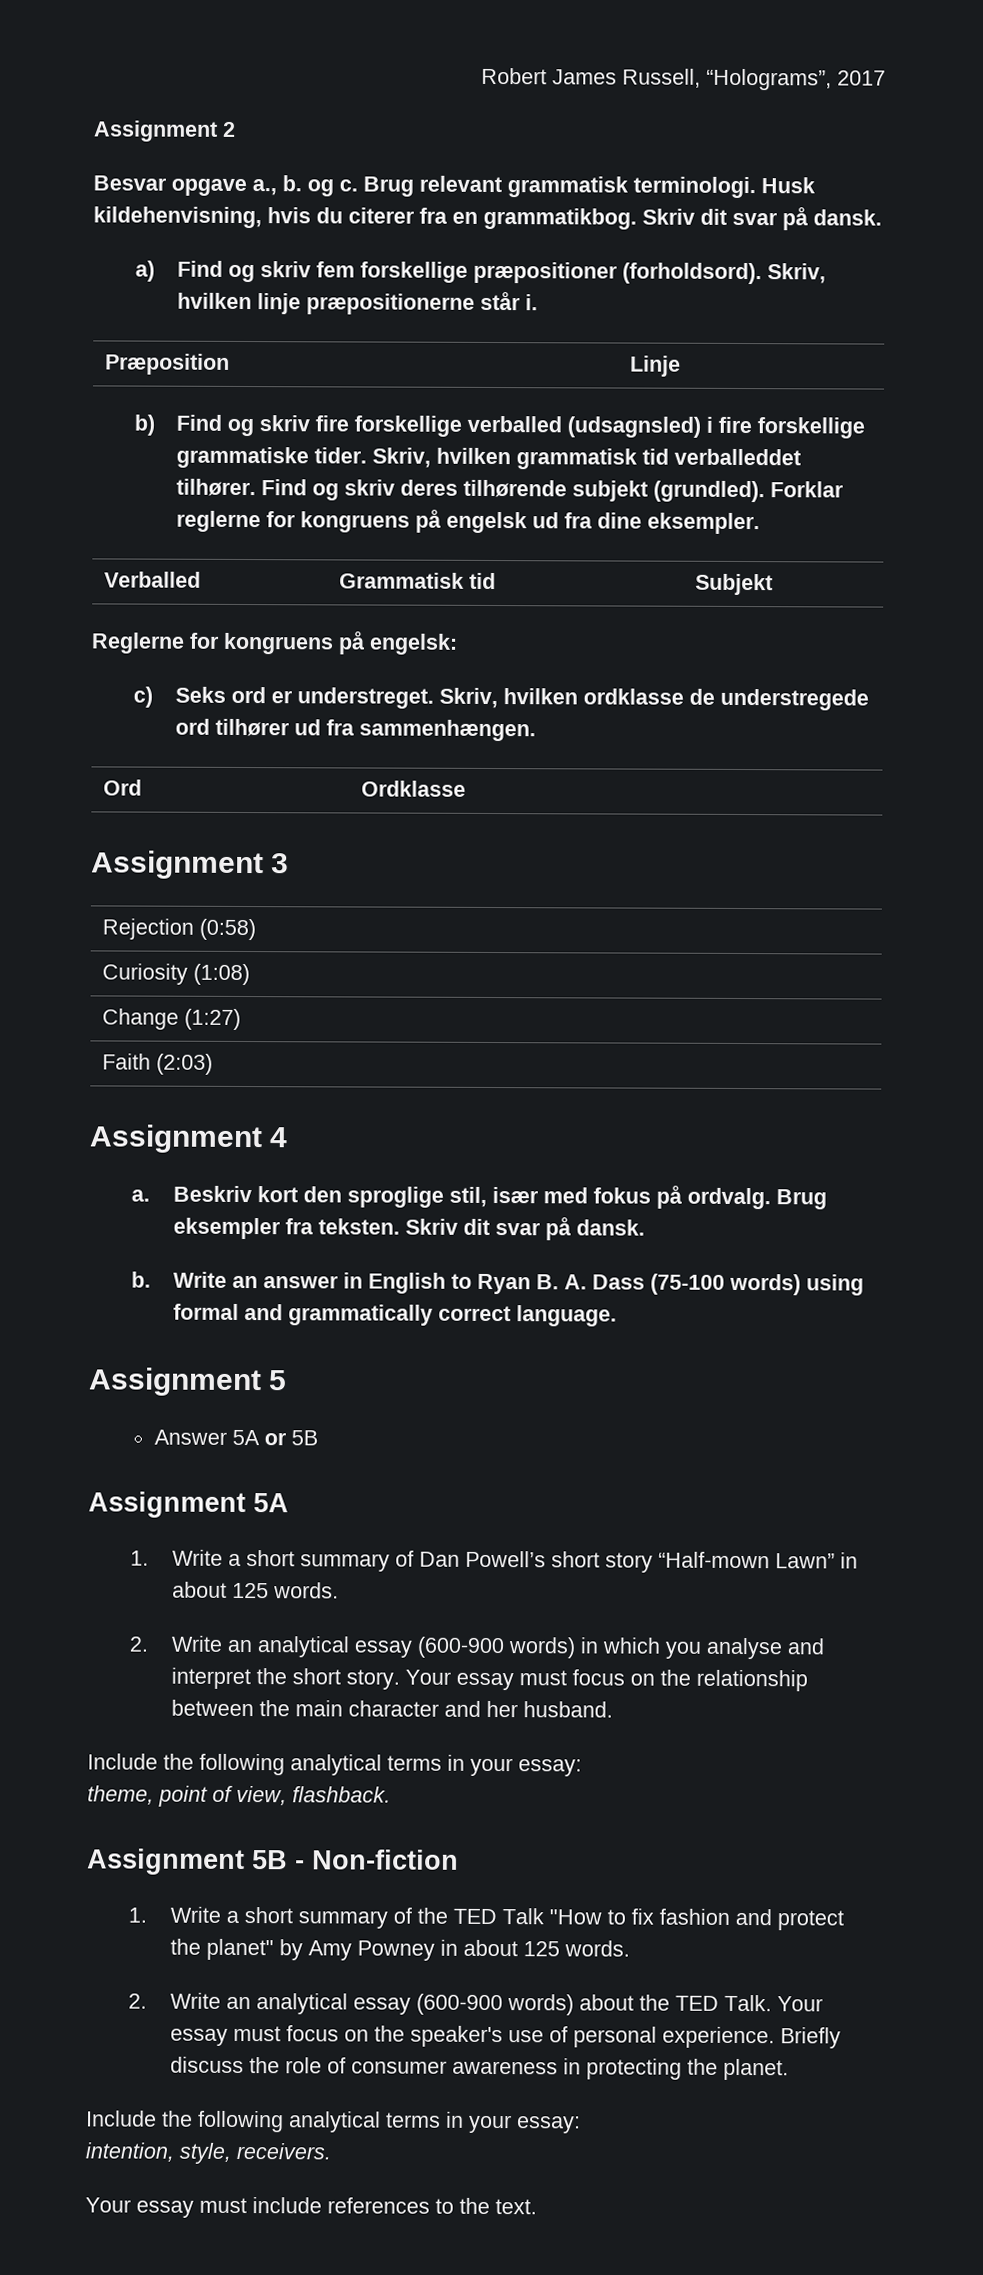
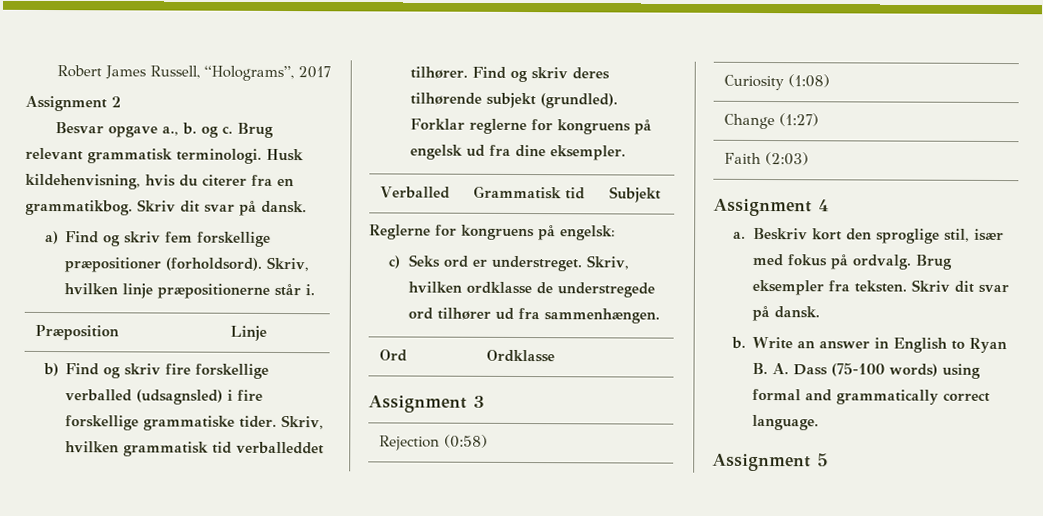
[153,1429,318,1446] [88,1491,289,1519] [130,1549,859,1573] [172,1581,340,1599] [129,1635,825,1660] [171,1667,809,1692] [171,1699,614,1718] [87,1753,582,1777] [87,1785,391,1807] [87,1848,459,1876] [128,1906,845,1931] [170,1938,631,1961] [128,1992,824,2016] [170,2025,842,2049] [170,2056,790,2081] [86,2110,581,2134] [85,2142,331,2164] [85,2197,537,2218] // Answer 5A or 5B // Assignment 5A // 1. Write a short summary of Dan Powell’s short story “Half-mown Lawn” in about 125 words. // 2. Write an analytical essay (600-900 words) in which you analyse and interpret the short story. Your essay must focus on the relationship between the main character and her husband. // Include the following analytical terms in your essay: // theme, point of view, flashback. // Assignment 5B - Non-fiction // 1. Write a short summary of the TED Talk "How to fix fashion and protect the planet" by Amy Powney in about 125 words. // 2. Write an analytical essay (600-900 words) about the TED Talk. Your essay must focus on the speaker's use of personal experience. Briefly discuss the role of consumer awareness in protecting the planet. // Include the following analytical terms in your essay: // intention, style, receivers. // Your essay must include references to the text. -> (829, 460) none

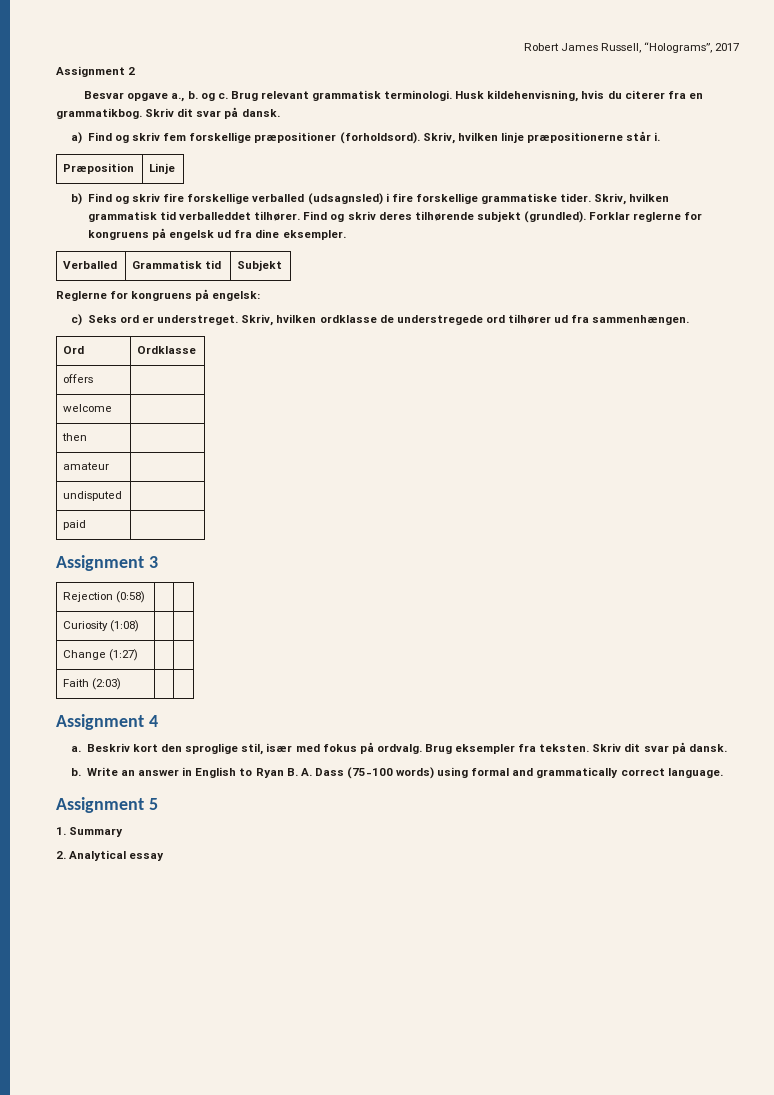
(555, 356) none -> [63,374,94,383] [63,404,113,412] [62,433,88,441] [63,462,110,470] [63,491,123,501] [63,520,87,530] // offers | // welcome | // then | // amateur | // undisputed | // paid |
(829, 460) none -> [56,827,124,837] [56,850,165,861] // 1. Summary // 2. Analytical essay

